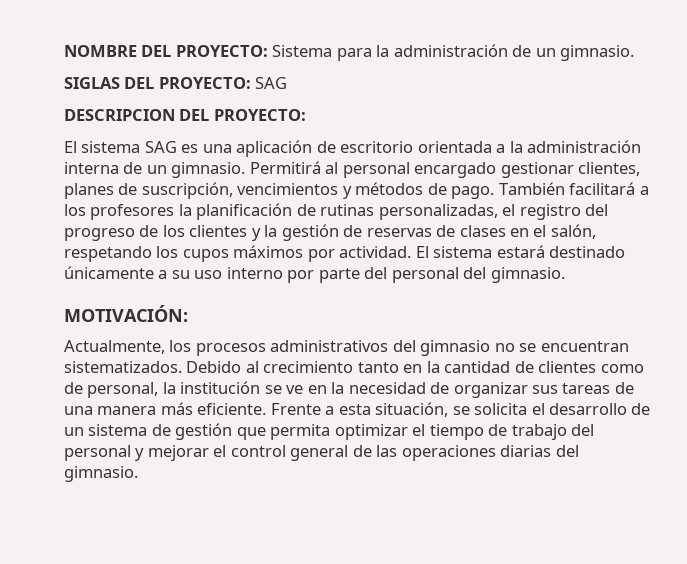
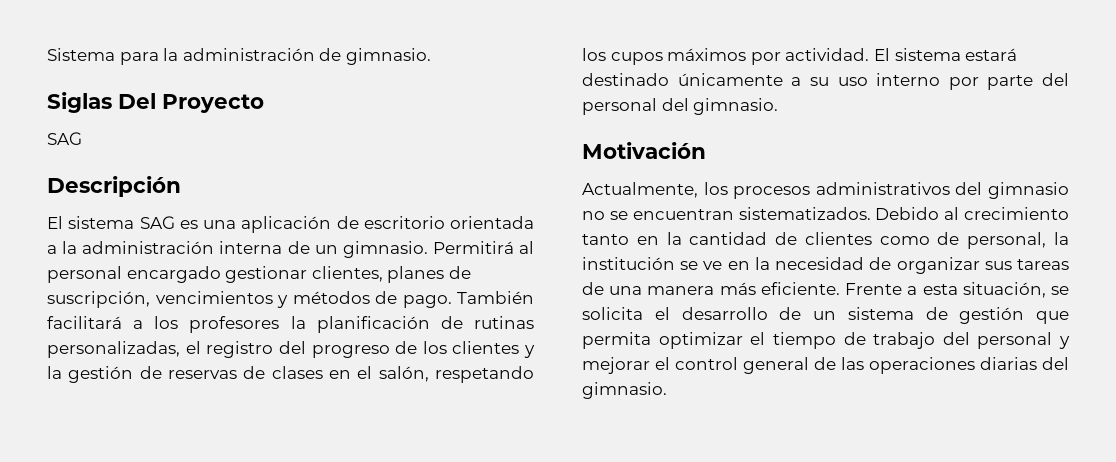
[64,45,268,57] NOMBRE DEL PROYECTO: -> (47, 54) none
[535,45,635,61] [64,77,288,89] [64,109,306,121] un gimnasio. // SIGLAS DEL PROYECTO: SAG // DESCRIPCION DEL PROYECTO: -> [345,48,431,65] [47,92,264,113] [47,132,82,145] [47,176,181,197] gimnasio. // Siglas Del Proyecto // SAG // Descripción
[64,305,188,322] MOTIVACIÓN: -> [582,142,706,159] Motivación

